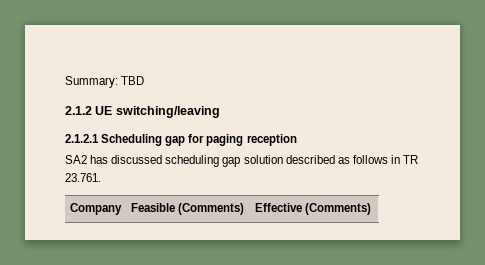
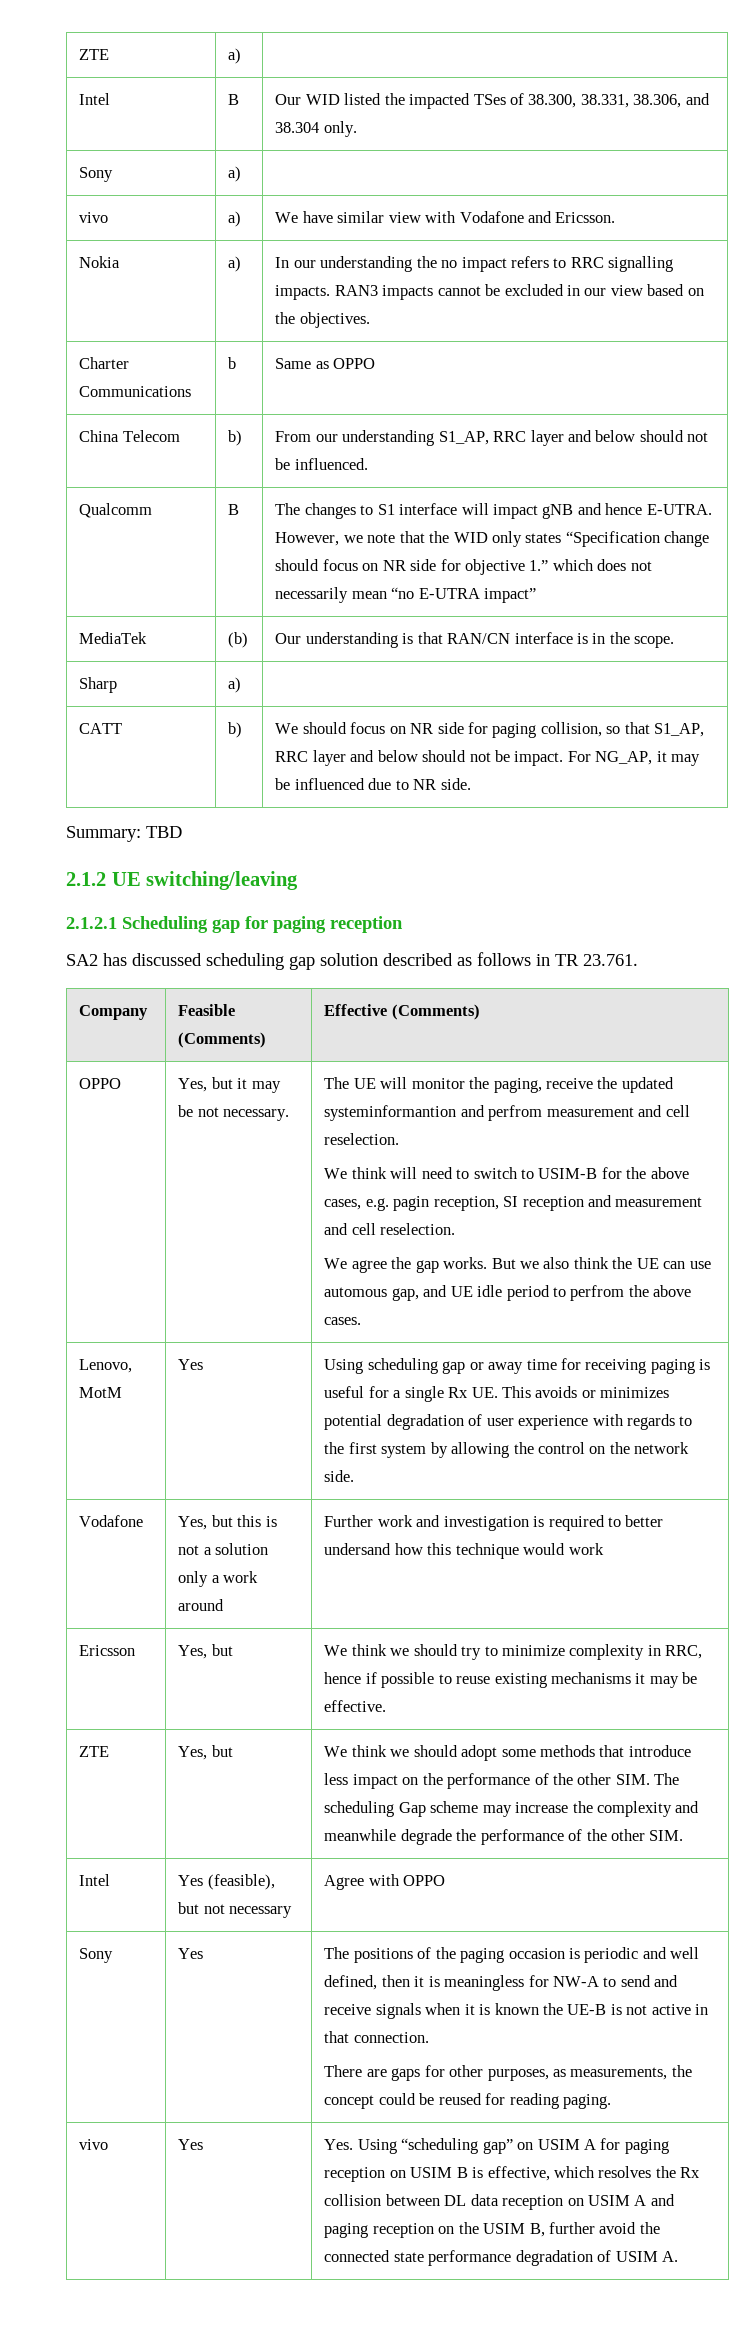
(65, 82) none -> [79,49,110,60] [228,48,242,64] [79,93,111,105] [228,94,240,105] [275,93,710,109] [275,121,357,137] [79,167,114,182] [228,166,242,182] [79,212,109,223] [228,211,242,227] [275,211,616,223] [79,256,121,268] [228,256,242,272] [275,256,674,272] [275,284,704,300] [275,312,370,328] [79,357,130,369] [79,386,192,397] [228,357,237,369] [275,358,376,369] [79,430,180,442] [228,430,243,446] [275,430,709,446] [275,458,368,470] [79,503,153,518] [228,504,240,515] [275,503,712,519] [275,531,710,547] [275,559,652,575] [275,587,537,603] [79,632,148,644] [228,632,249,648] [275,632,675,648] [79,677,118,693] [228,677,242,693] [79,723,123,734] [228,722,243,738] [275,722,705,738] [275,750,701,766] [275,778,471,790] ZTE | a) | // Intel | B | Our WID listed the impacted TSes of 38.300, 38.331, 38.306, and 38.304 only. // Sony | a) | // vivo | a) | We have similar view with Vodafone and Ericsson. // Nokia | a) | In our understanding the no impact refers to RRC signalling impacts. RAN3 impacts cannot be excluded in our view based on the objectives. // Charter Communications | b | Same as OPPO // China Telecom | b) | From our understanding S1_AP, RRC layer and below should not be influenced. // Qualcomm | B | The changes to S1 interface will impact gNB and hence E-UTRA. However, we note that the WID only states “Specification change should focus on NR side for objective 1.” which does not necessarily mean “no E-UTRA impact” // MediaTek | (b) | Our understanding is that RAN/CN interface is in the scope. // Sharp | a) | // CATT | b) | We should focus on NR side for paging collision, so that S1_AP, RRC layer and below should not be impact. For NG_AP, it may be influenced due to NR side. //
(371, 209) none -> [79,1078,122,1089] [178,1077,281,1093] [178,1105,290,1121] [324,1077,674,1093] [324,1105,690,1121] [324,1133,400,1145] [324,1167,689,1179] [324,1195,703,1211] [324,1223,456,1235] [324,1257,711,1273] [324,1285,692,1301] [324,1317,362,1325] [79,1359,133,1373] [79,1387,123,1398] [178,1359,204,1370] [324,1358,711,1374] [324,1386,670,1402] [324,1414,693,1430] [324,1442,690,1458] [324,1470,355,1482] [79,1515,144,1527] [178,1515,277,1530] [178,1543,269,1555] [178,1571,259,1587] [178,1599,225,1611] [324,1515,664,1531] [324,1543,604,1559] [79,1645,136,1656] [178,1644,233,1659] [324,1644,703,1660] [324,1672,698,1688] [324,1700,387,1712] [79,1746,110,1757] [178,1745,233,1760] [324,1745,691,1761] [324,1773,680,1789] [324,1801,700,1817] [324,1829,684,1845] [79,1874,111,1886] [178,1874,275,1890] [178,1902,293,1918] [324,1874,446,1890] [79,1948,114,1963] [178,1948,204,1959] [324,1947,700,1963] [324,1975,679,1991] [324,2003,709,2019] [324,2031,429,2043] [324,2065,692,2081] [324,2093,612,2109] [79,2139,109,2150] [178,2139,204,2150] [324,2138,669,2154] [324,2166,701,2182] [324,2194,675,2210] [324,2222,660,2238] [324,2250,679,2266] // OPPO | Yes, but it may be not necessary. | The UE will monitor the paging, receive the updated systeminformantion and perfrom measurement and cell reselection. // We think will need to switch to USIM-B for the above cases, e.g. pagin reception, SI reception and measurement and cell reselection. // We agree the gap works. But we also think the UE can use automous gap, and UE idle period to perfrom the above cases. // Lenovo, MotM | Yes | Using scheduling gap or away time for receiving paging is useful for a single Rx UE. This avoids or minimizes potential degradation of user experience with regards to the first system by allowing the control on the network side. // Vodafone | Yes, but this is not a solution only a work around | Further work and investigation is required to better undersand how this technique would work // Ericsson | Yes, but | We think we should try to minimize complexity in RRC, hence if possible to reuse existing mechanisms it may be effective. // ZTE | Yes, but | We think we should adopt some methods that introduce less impact on the performance of the other SIM. The scheduling Gap scheme may increase the complexity and meanwhile degrade the performance of the other SIM. // Intel | Yes (feasible), but not necessary | Agree with OPPO // Sony | Yes | The positions of the paging occasion is periodic and well defined, then it is meaningless for NW-A to send and receive signals when it is known the UE-B is not active in that connection. // There are gaps for other purposes, as measurements, the concept could be reused for reading paging. // vivo | Yes | Yes. Using “scheduling gap” on USIM A for paging reception on USIM B is effective, which resolves the Rx collision between DL data reception on USIM A and paging reception on the USIM B, further avoid the connected state performance degradation of USIM A.

